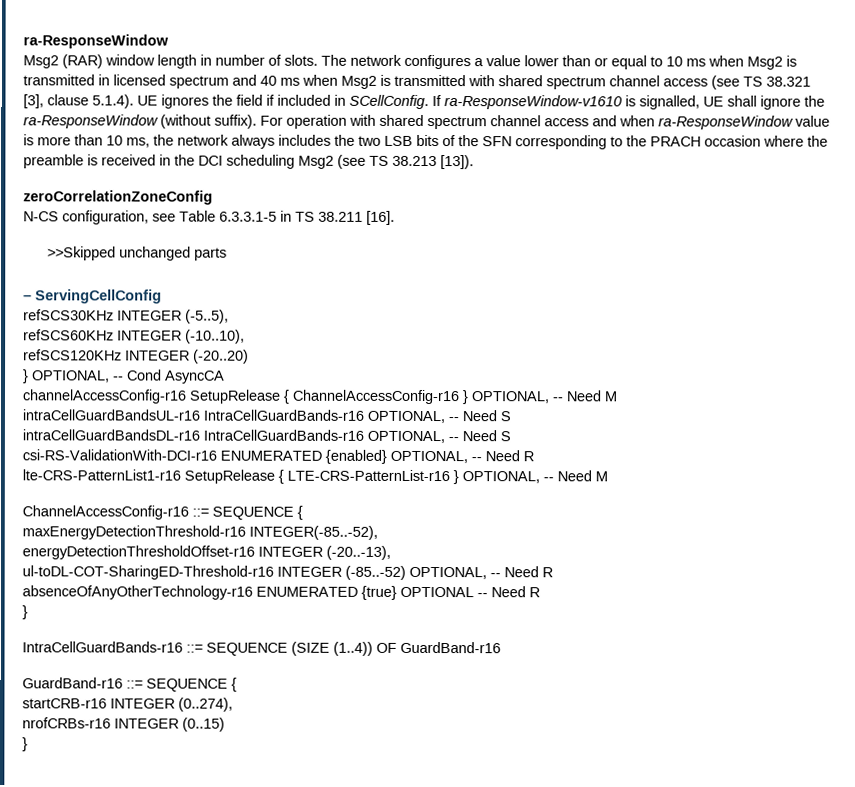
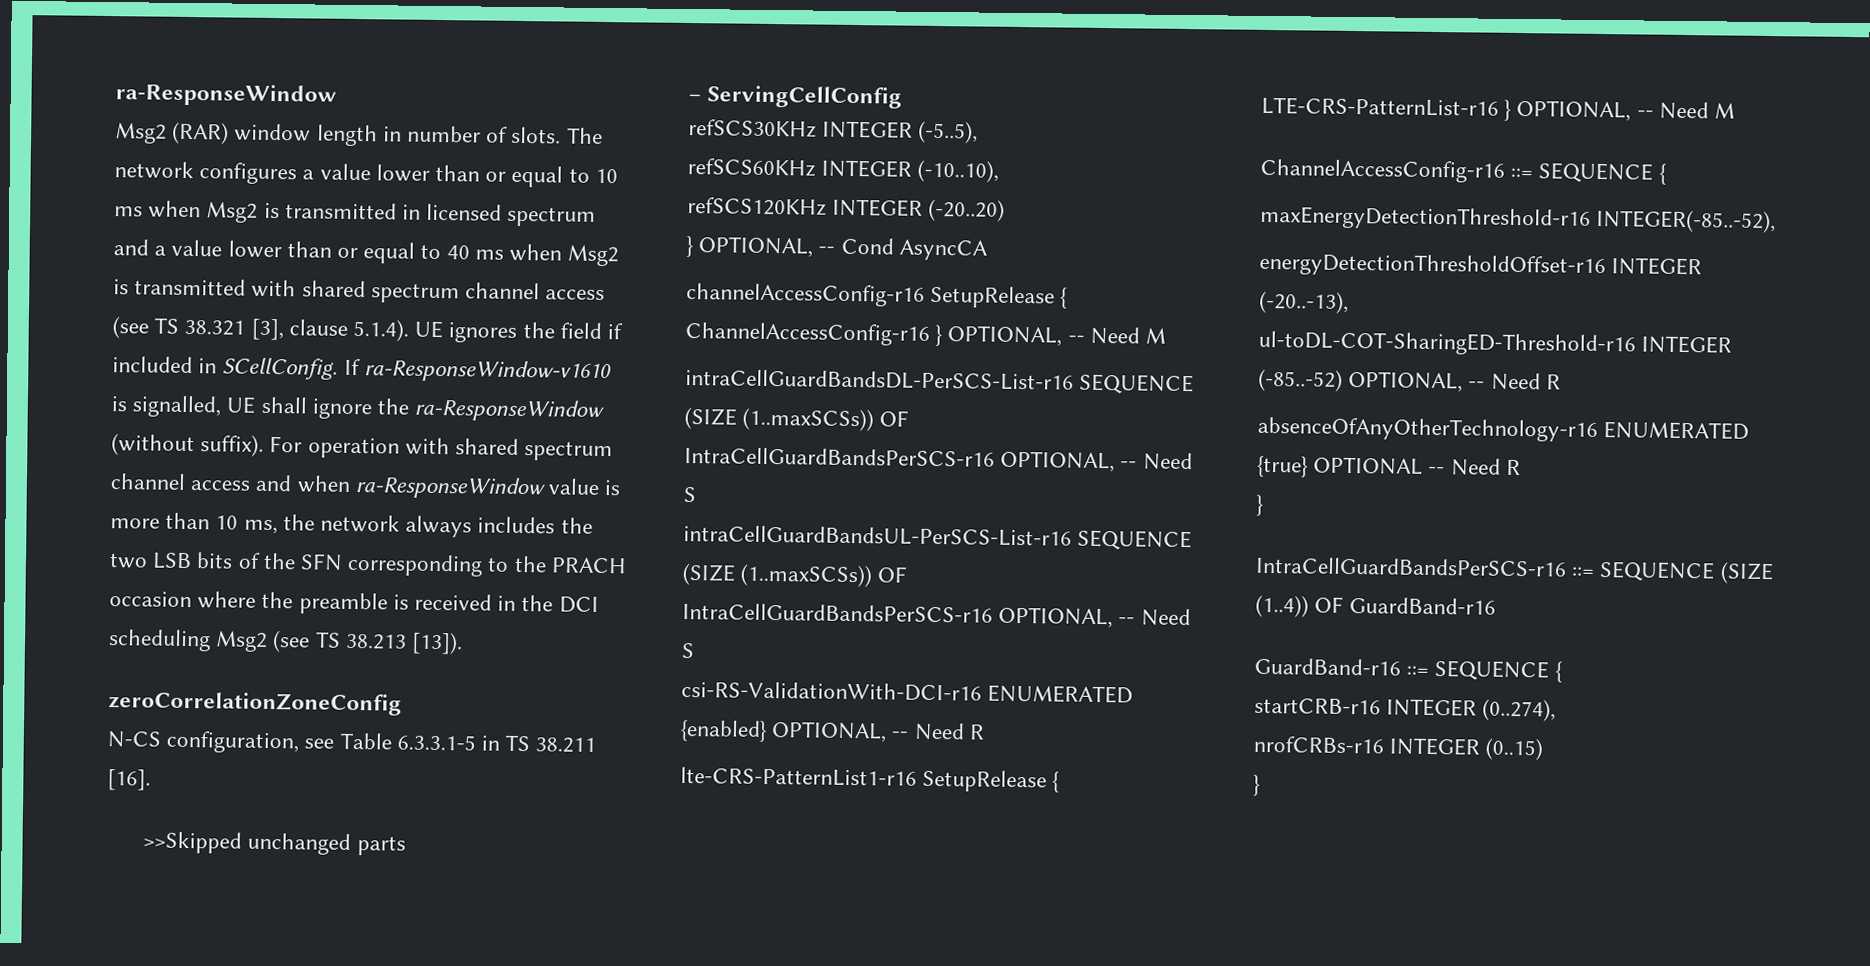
(257, 80) none -> [154,239,442,264] a value lower than or equal to
[22,409,511,424] [22,429,364,441] intraCellGuardBandsUL-r16 IntraCellGuardBands-r16 OPTIONAL, -- Need S // intraCellGuardBandsDL-r16 IntraCellGuardBands-r16 -> [685,368,1195,395] [684,406,910,432] [684,446,1193,473] [683,486,696,503] [683,524,1193,551] [682,562,908,588] [682,602,993,623] intraCellGuardBandsDL-PerSCS-List-r16 SEQUENCE (SIZE (1..maxSCSs)) OF IntraCellGuardBandsPerSCS-r16 OPTIONAL, -- Need S // intraCellGuardBandsUL-PerSCS-List-r16 SEQUENCE (SIZE (1..maxSCSs)) OF IntraCellGuardBandsPerSCS-r16
[22,641,183,653] IntraCellGuardBands-r16 -> [1255,556,1567,577] IntraCellGuardBandsPerSCS-r16

